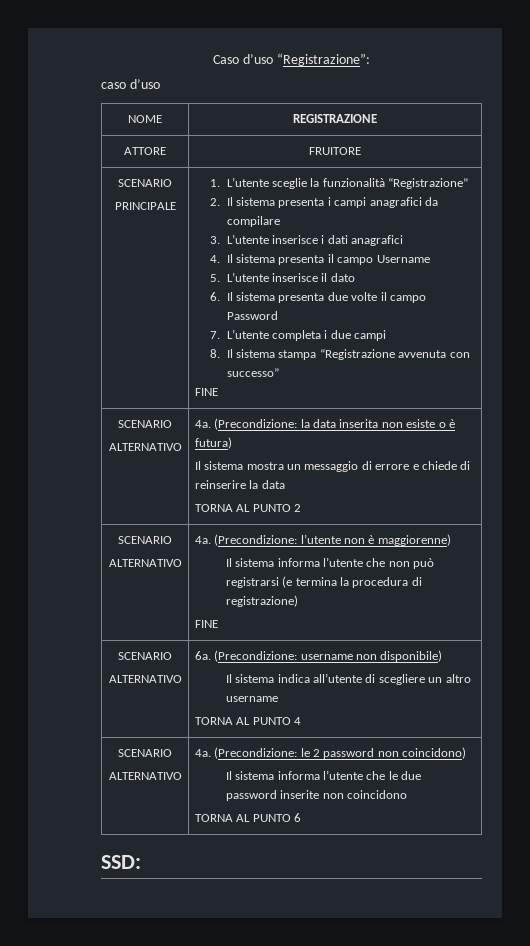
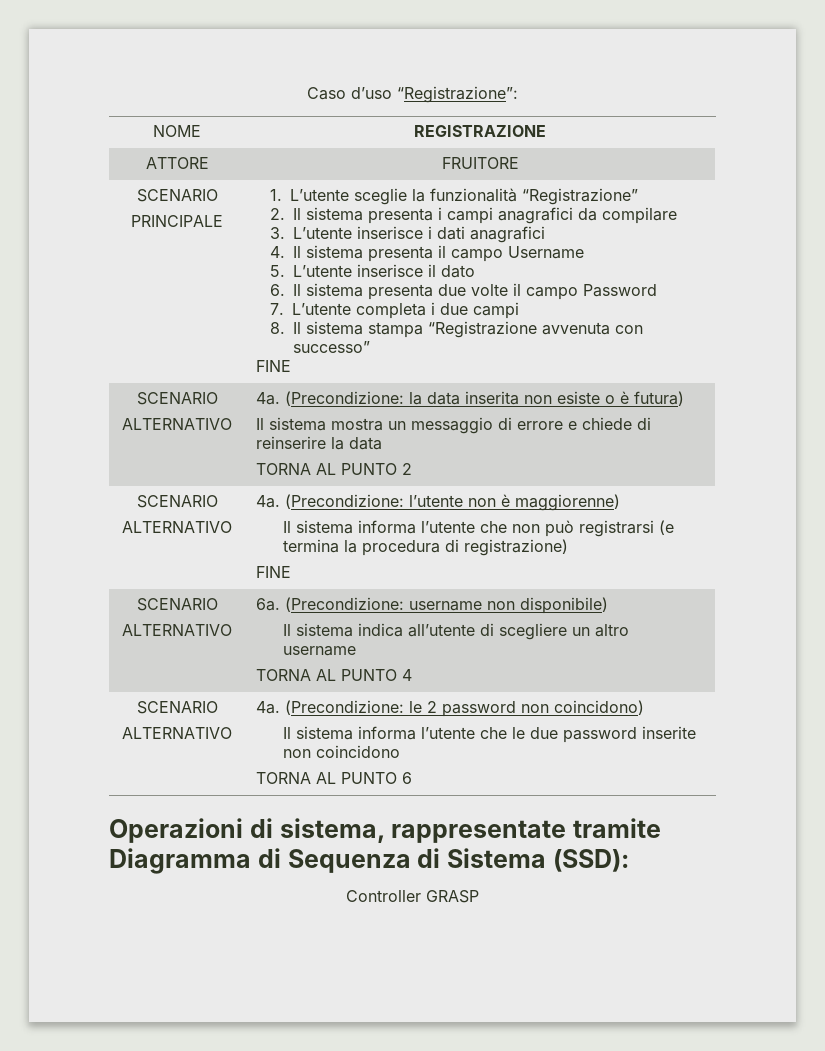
[101,79,160,89] // caso d’uso -> (518, 94) none
[101,855,141,869] SSD: -> [109,818,661,843] [109,848,629,874] [346,890,479,903] Operazioni di sistema, rappresentate tramite Diagramma di Sequenza di Sistema (SSD): // Controller GRASP

